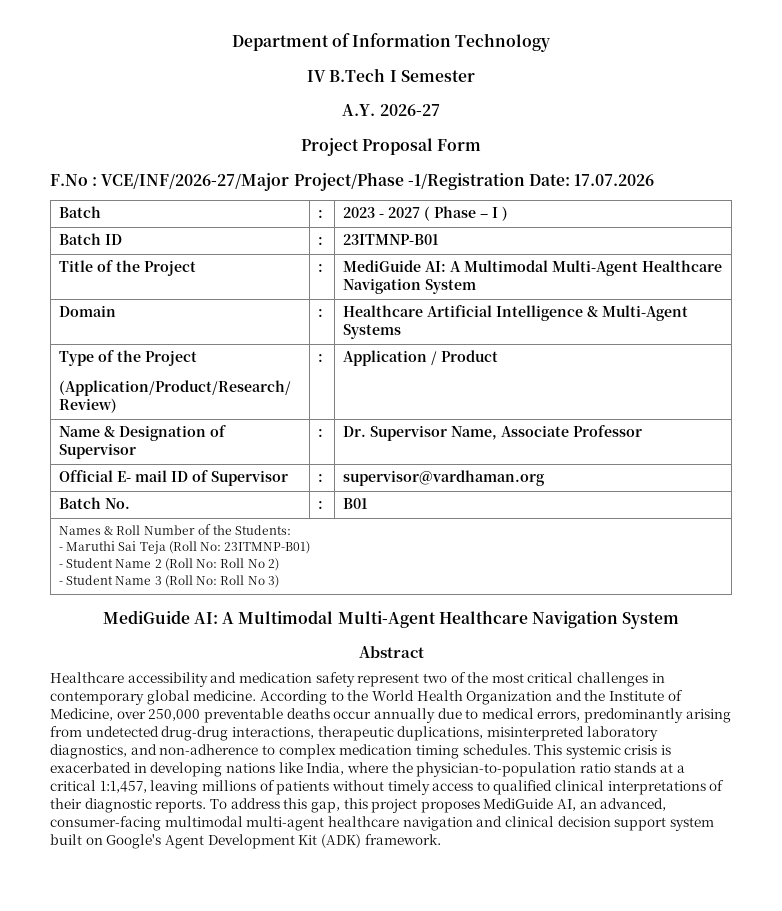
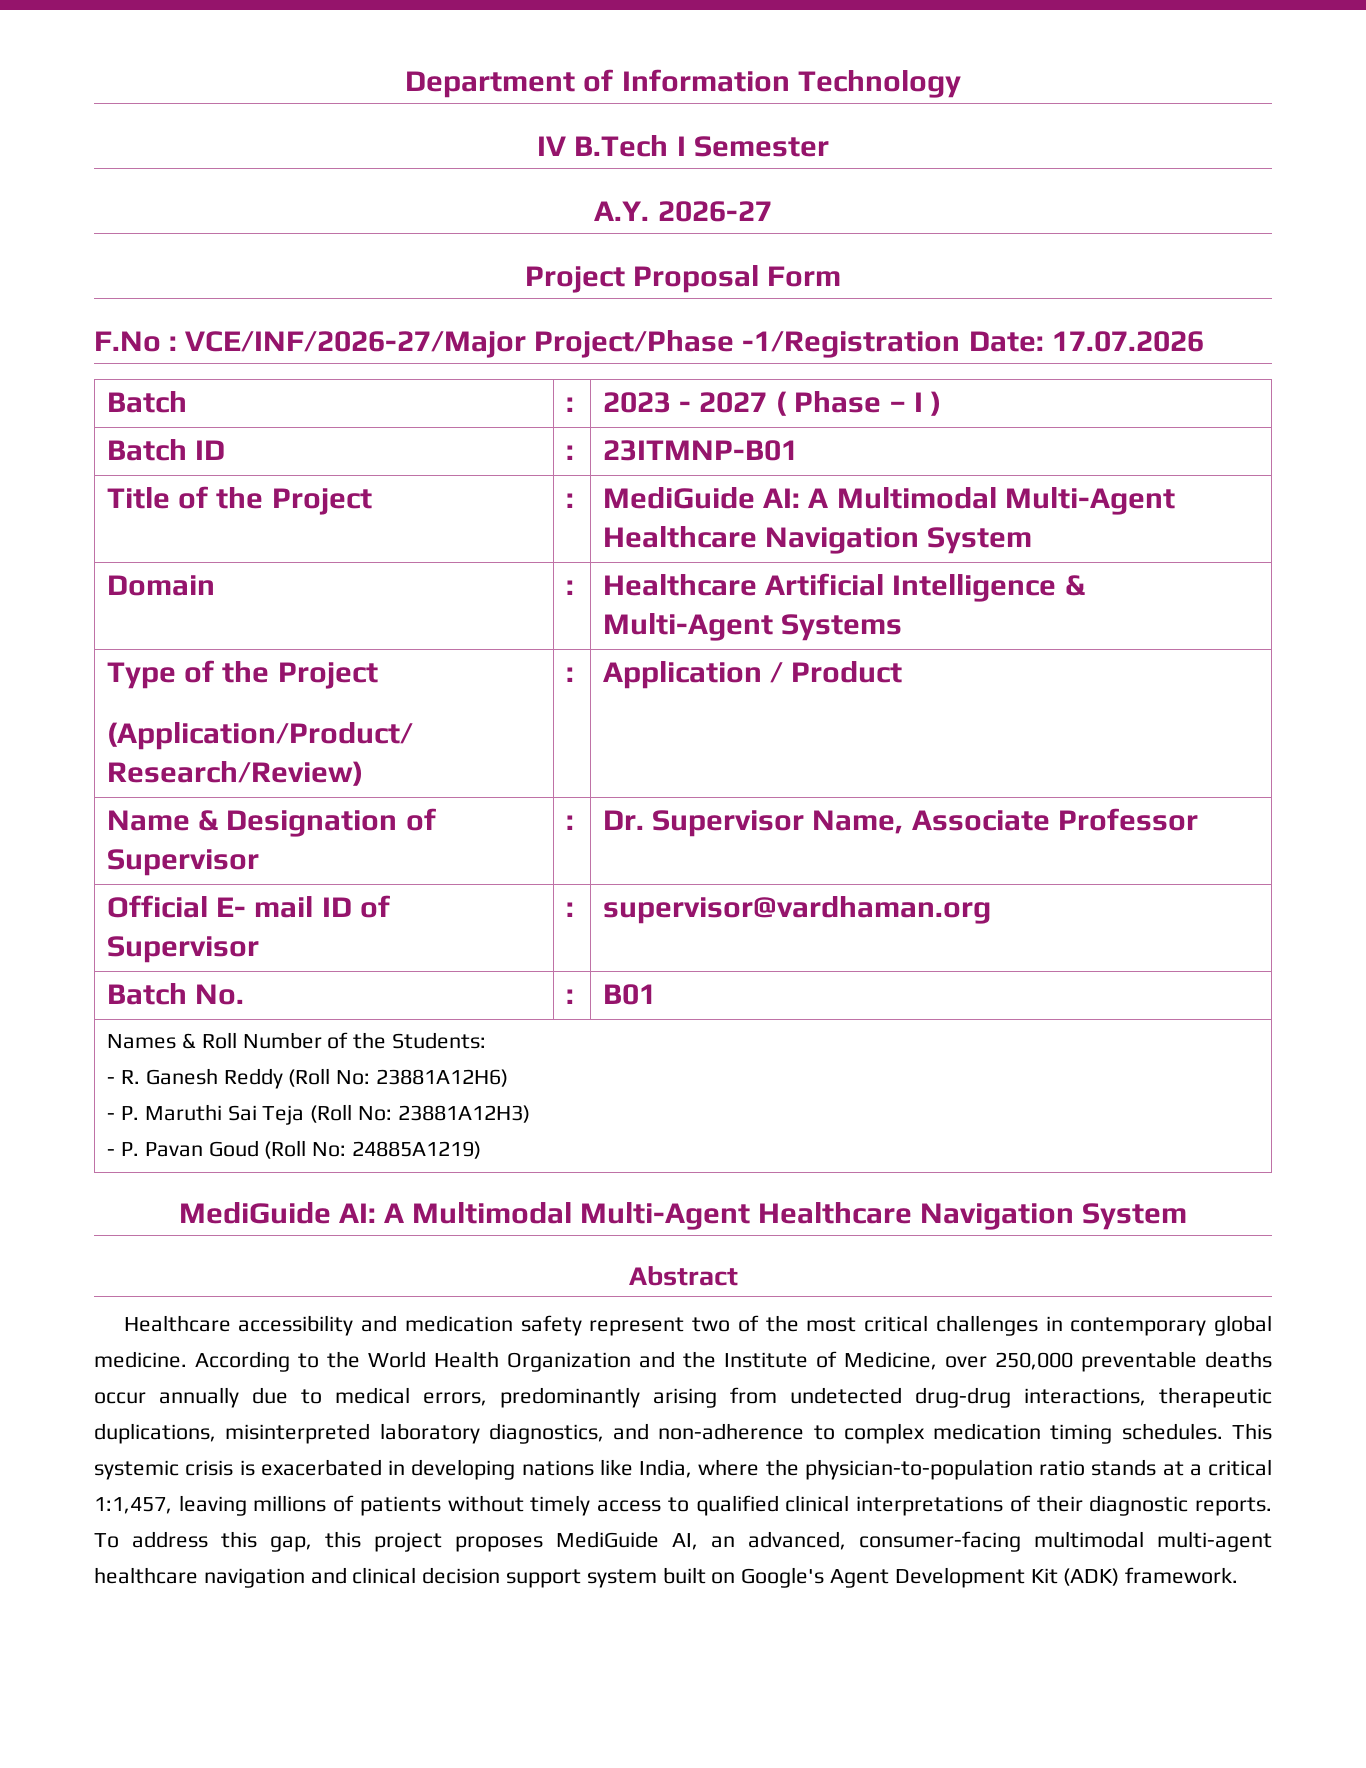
(63, 549) none -> [121,1068,509,1089] [107,1106,140,1120] R. Ganesh Reddy (Roll No: 23881A12H6) // - P.
[224,541,311,554] [58,558,279,571] [58,575,279,588] 23ITMNP-B01) // - Student Name 2 (Roll No: Roll No 2) // - Student Name 3 (Roll No: Roll No 3) -> [397,1105,530,1123] [107,1140,482,1159] 23881A12H3) // - P. Pavan Goud (Roll No: 24885A1219)

